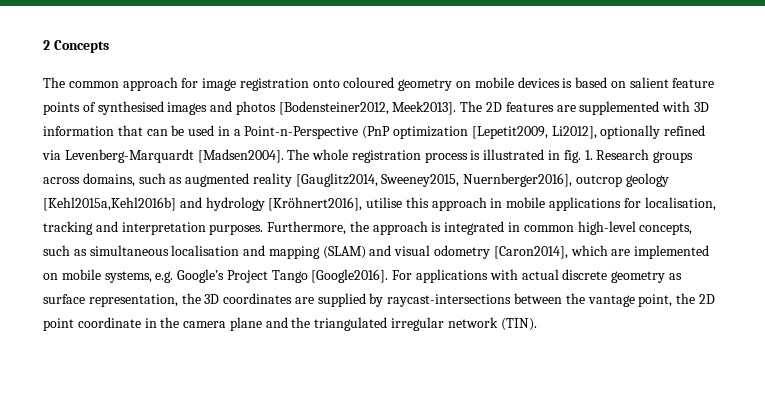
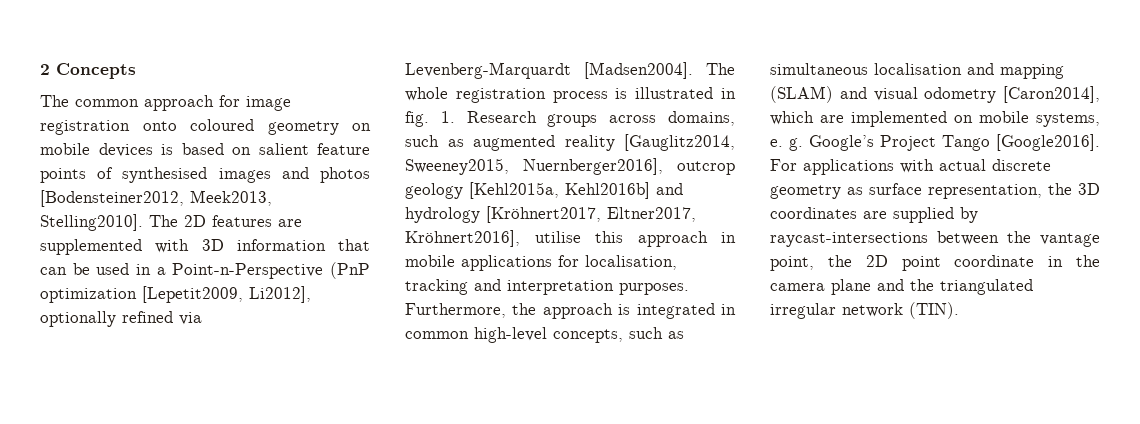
[392,101,457,115] Meek2013]. -> [190,190,272,206] [40,214,143,231] Meek2013, Stelling2010].
[43,197,363,211] [Kehl2015a,Kehl2016b] and hydrology [Kröhnert2016], -> [469,182,683,199] [405,206,696,223] [405,230,520,247] [Kehl2015a, Kehl2016b] and hydrology [Kröhnert2017, Eltner2017, Kröhnert2016],
[155,271,174,283] e.g. -> [770,138,803,151] e. g.

